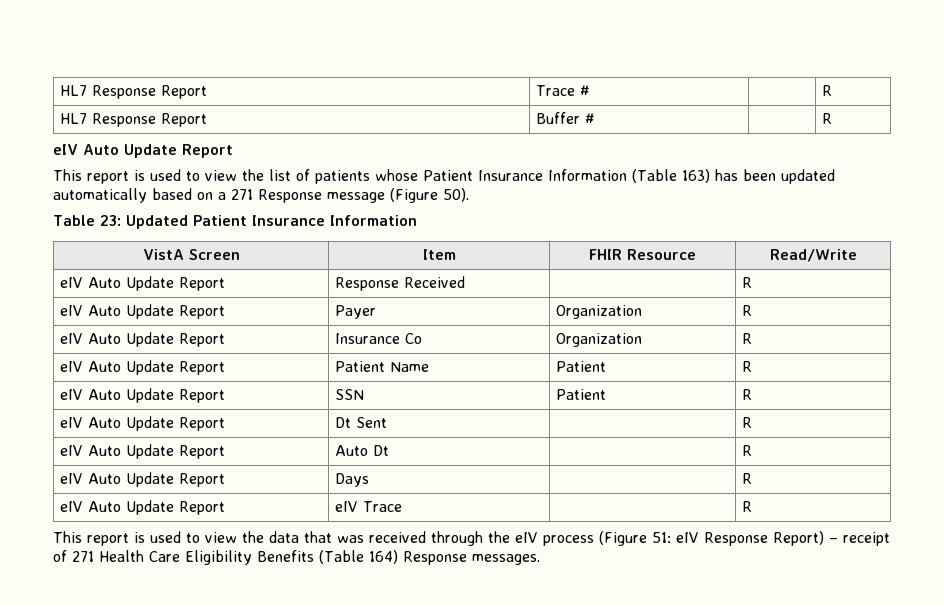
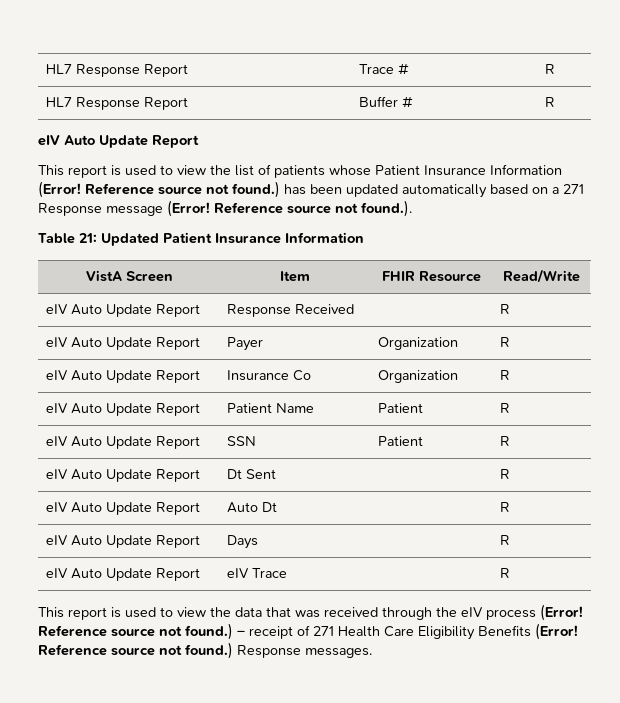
[632,169,710,183] (Table 163) -> [38,181,280,198] (Error! Reference source not found.)
[390,188,469,203] (Figure 50). -> [167,200,412,217] (Error! Reference source not found.).
[99,215,121,226] 23: -> [79,233,97,243] 21:
[599,531,824,546] (Figure 51: eIV Response Report) -> [540,604,583,621] [38,623,233,640] (Error! Reference source not found.)
[319,550,398,564] (Table 164) -> [535,623,578,640] [38,642,233,659] (Error! Reference source not found.)

